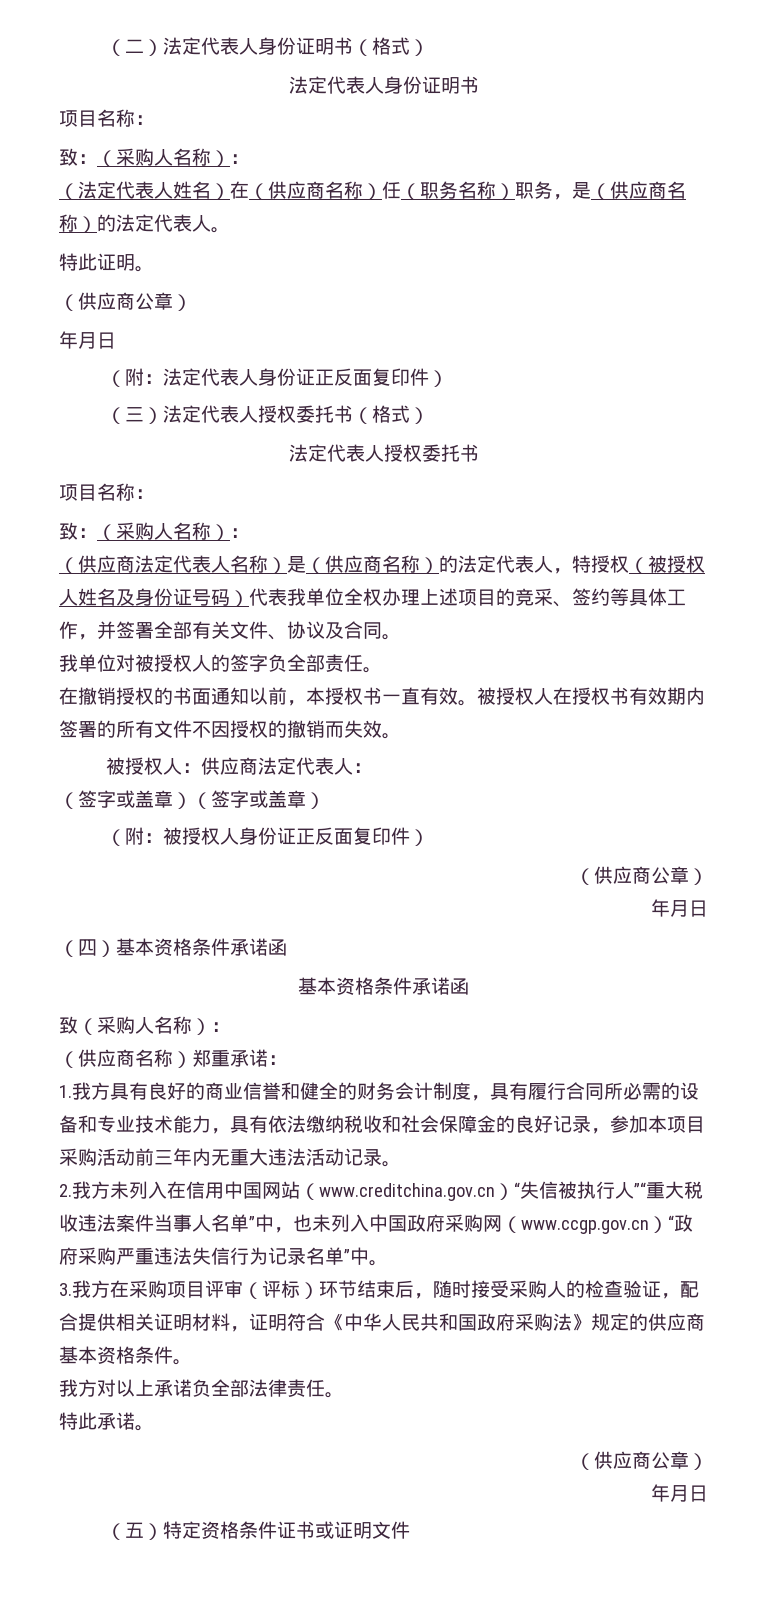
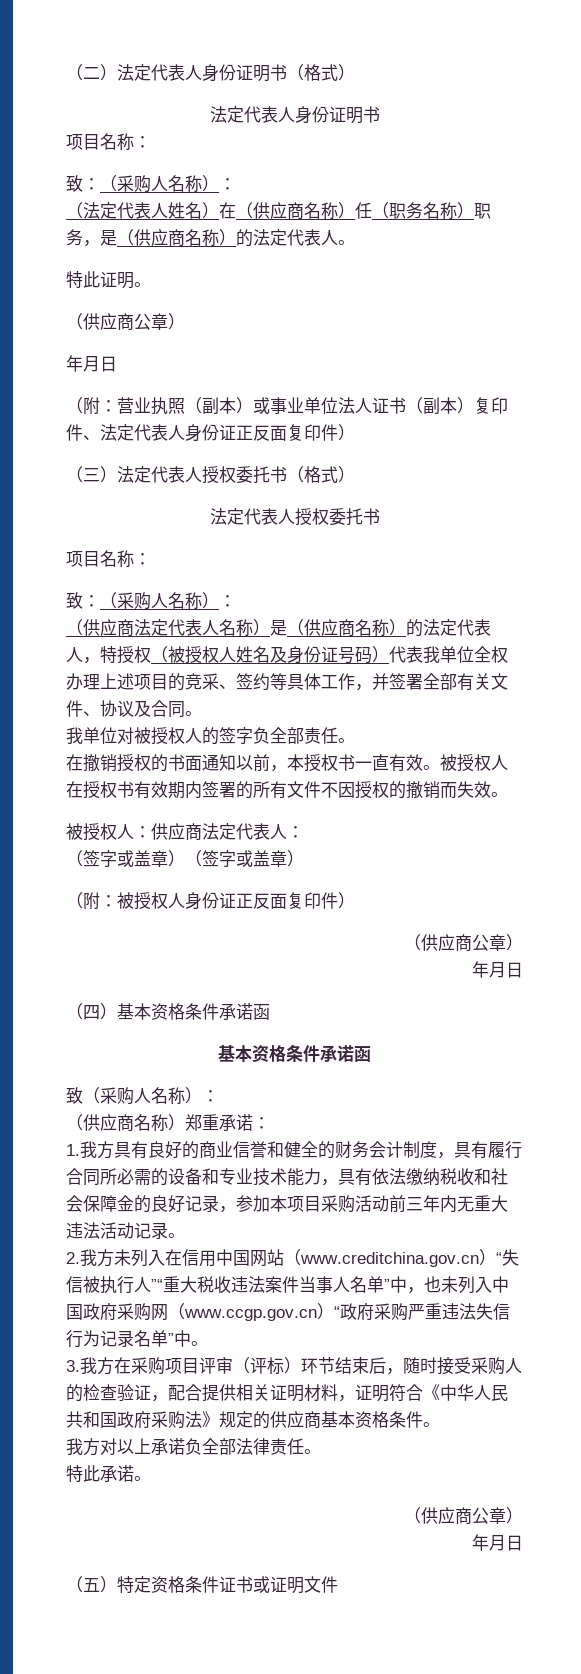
(164, 379) none -> [117,397,508,415] [66,424,100,441] 营业执照（副本）或事业单位法人证书（副本）复印件、

